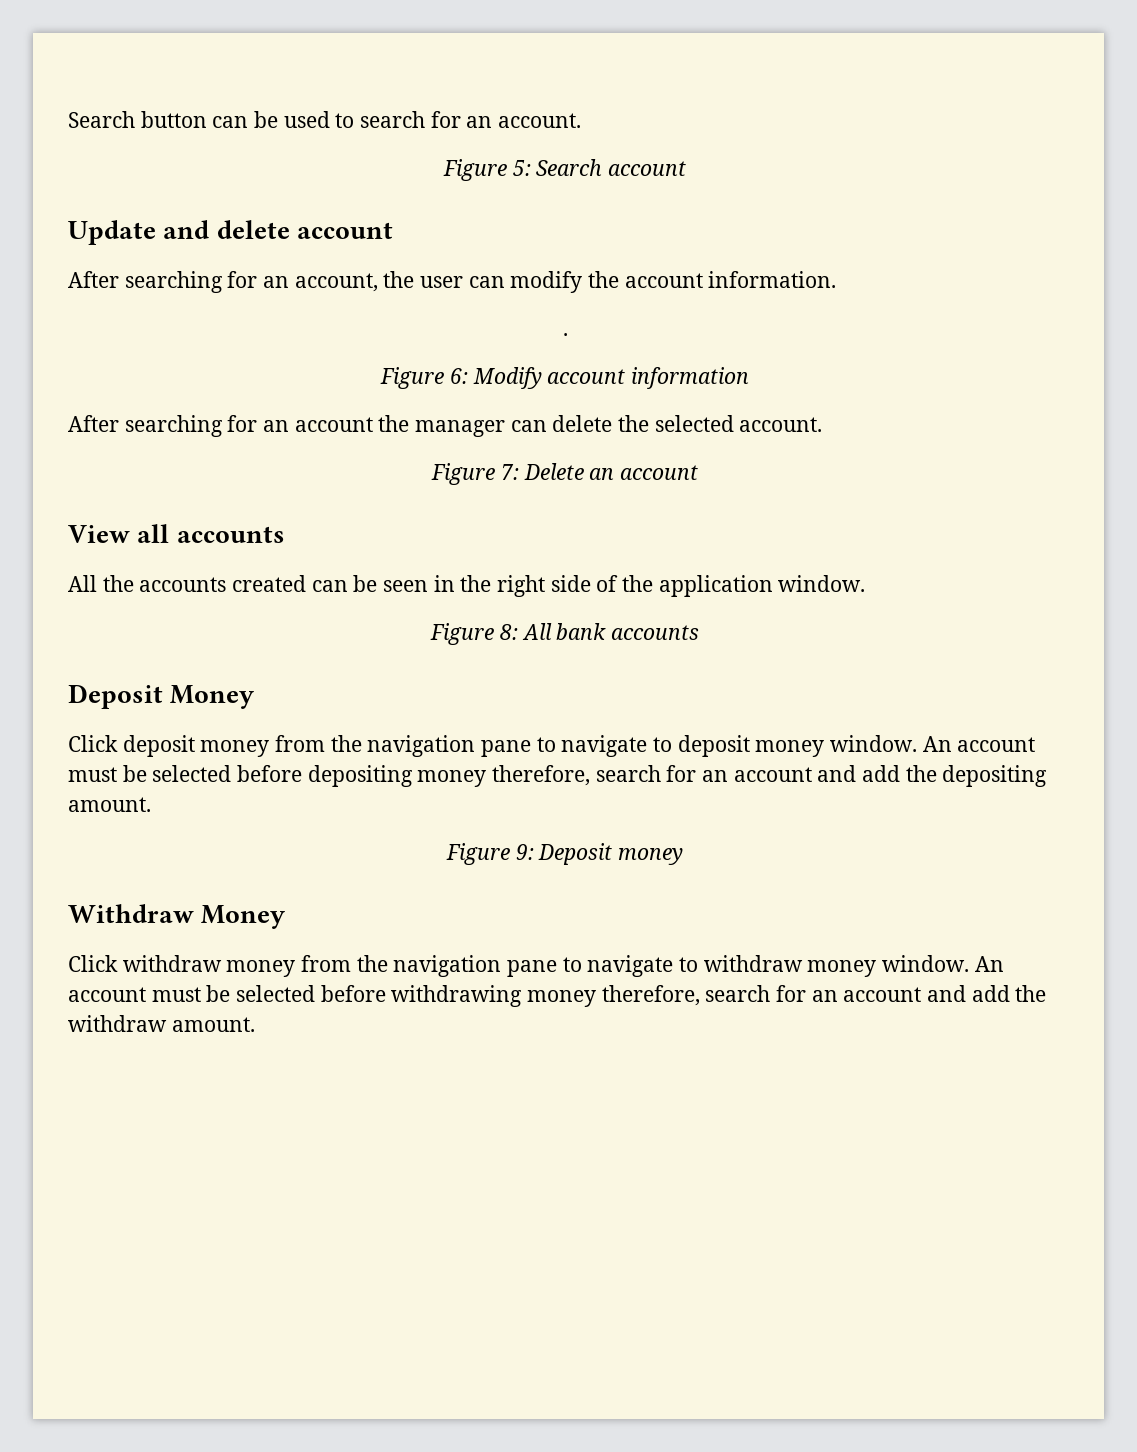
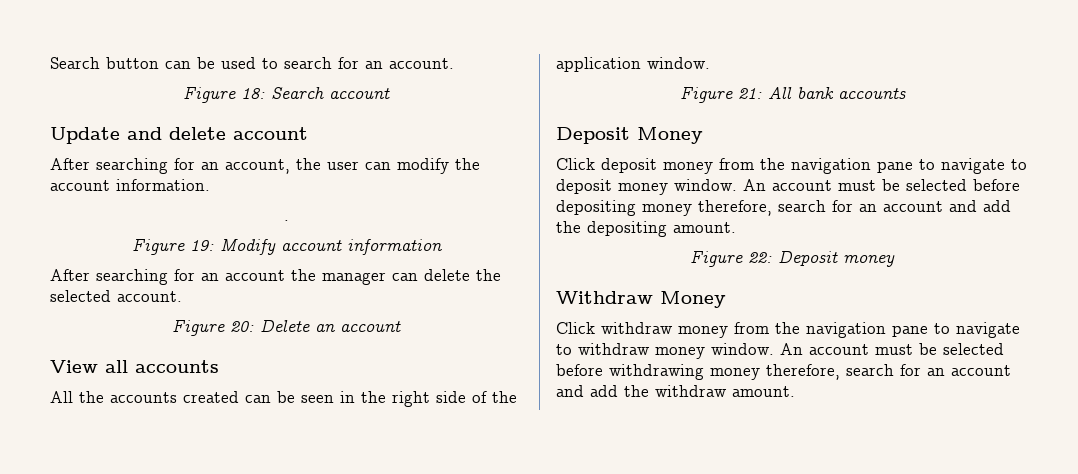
[512,160,531,176] 5: -> [241,88,265,99] 18:
[449,368,468,384] 6: -> [189,240,214,251] 19:
[500,464,519,480] 7: -> [230,321,254,332] 20:
[499,624,518,640] 8: -> [737,88,762,99] 21:
[515,844,534,860] 9: -> [748,252,772,263] 22:

